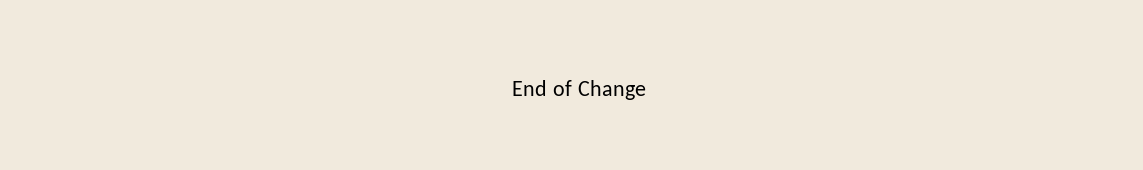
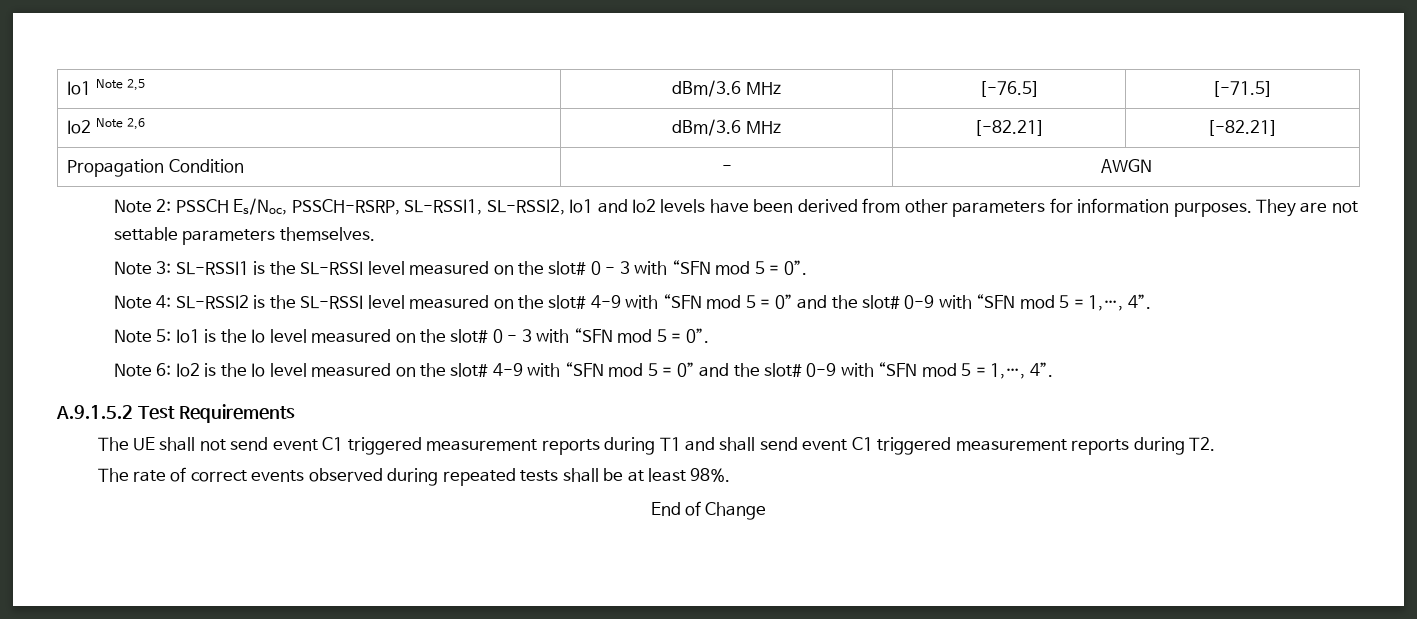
(512, 88) none -> [67,79,146,95] [672,80,781,97] [978,81,1040,97] [1212,81,1273,97] [67,118,146,134] [672,119,781,136] [973,120,1045,136] [1207,120,1278,136] [67,159,244,177] [721,165,732,172] [1100,159,1152,173] [113,198,1358,217] [113,227,375,245] [113,260,807,275] [113,294,1151,311] [113,328,709,343] [113,362,1053,379] [56,404,295,423] [97,437,1216,455] [97,467,731,486] Io1 Note 2,5 | dBm/3.6 MHz | [-76.5] | [-71.5] // Io2 Note 2,6 | dBm/3.6 MHz | [-82.21] | [-82.21] // Propagation Condition | - | AWGN // Note 2: PSSCH Es/Noc, PSSCH-RSRP, SL-RSSI1, SL-RSSI2, Io1 and Io2 levels have been derived from other parameters for information purposes. They are not settable parameters themselves. // Note 3: SL-RSSI1 is the SL-RSSI level measured on the slot# 0 - 3 with “SFN mod 5 = 0”. // Note 4: SL-RSSI2 is the SL-RSSI level measured on the slot# 4-9 with “SFN mod 5 = 0” and the slot# 0-9 with “SFN mod 5 = 1,…, 4”. // Note 5: Io1 is the Io level measured on the slot# 0 - 3 with “SFN mod 5 = 0”. // Note 6: Io2 is the Io level measured on the slot# 4-9 with “SFN mod 5 = 0” and the slot# 0-9 with “SFN mod 5 = 1,…, 4”. // A.9.1.5.2 Test Requirements // The UE shall not send event C1 triggered measurement reports during T1 and shall send event C1 triggered measurement reports during T2. // The rate of correct events observed during repeated tests shall be at least 98%. //

